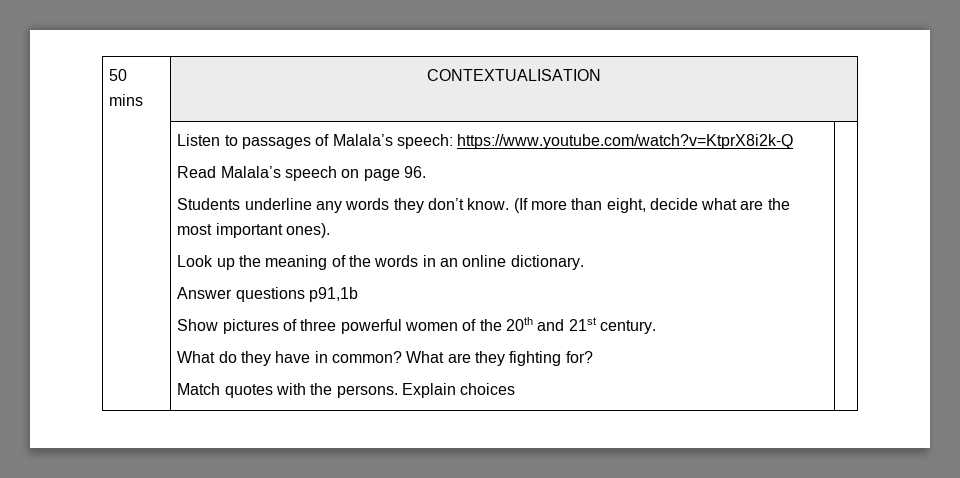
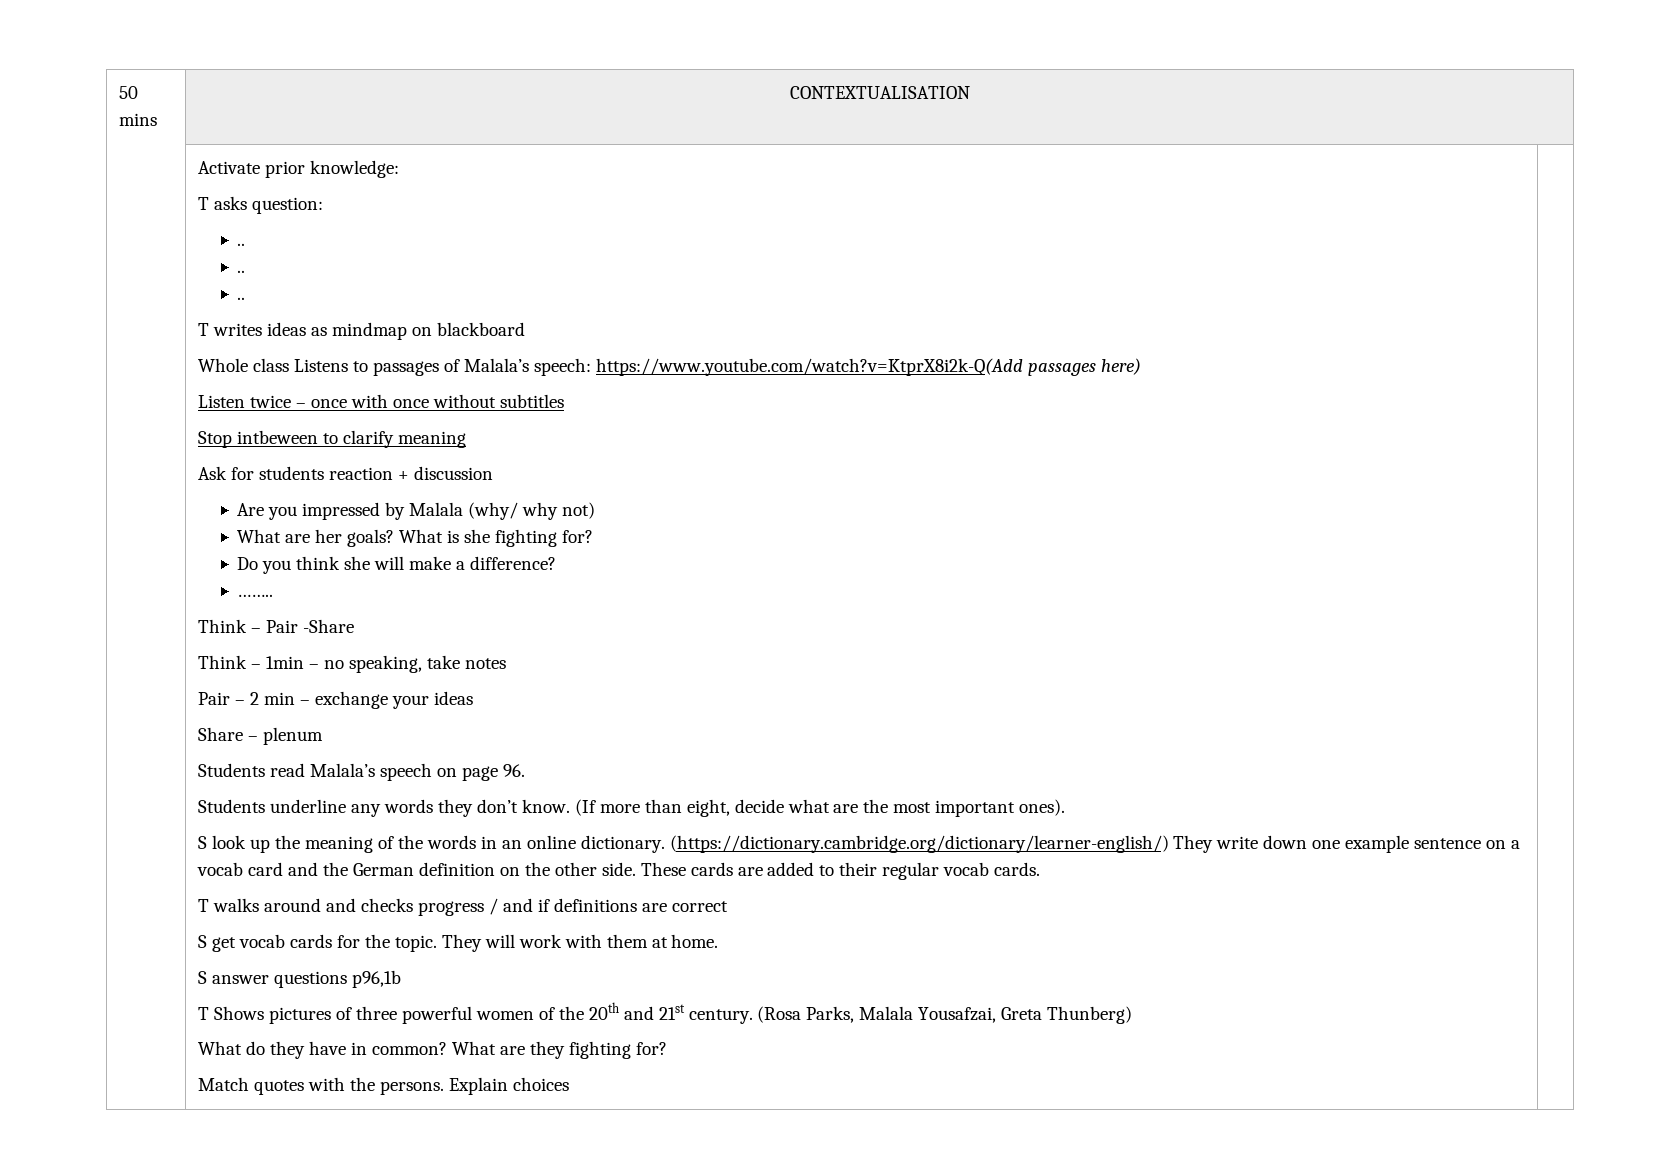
[177,134,221,146] Listen -> [197,160,399,178] [197,196,323,214] [237,243,246,246] [237,270,246,273] [237,297,246,300] [197,322,525,340] [197,358,348,372] Activate prior knowledge: // T asks question: // .. // .. // .. // T writes ideas as mindmap on blackboard // Whole class Listens
[457,134,794,149] [177,166,217,178] https://www.youtube.com/watch?v=KtprX8i2k-Q // Read -> [595,358,1141,376] [197,394,564,408] [197,430,466,448] [197,466,493,480] [237,502,596,520] [237,529,594,547] [237,556,557,574] [237,594,274,597] [197,619,354,633] [197,655,506,673] [197,691,473,709] [197,727,323,745] [197,763,305,777] https://www.youtube.com/watch?v=KtprX8i2k-Q(Add passages here) // Listen twice – once with once without subtitles // Stop intbeween to clarify meaning // Ask for students reaction + discussion // Are you impressed by Malala (why/ why not) // What are her goals? What is she fighting for? // Do you think she will make a difference? // …….. // Think – Pair -Share // Think – 1min – no speaking, take notes // Pair – 2 min – exchange your ideas // Share – plenum // Students read
[177,255,214,267] Look -> [197,835,246,849] S look
[177,287,358,302] [177,319,219,331] // Answer questions p91,1b // Show -> [669,835,1521,853] [196,862,1041,880] [197,898,728,916] [197,934,719,952] [197,970,401,988] [197,1006,264,1020] (https://dictionary.cambridge.org/dictionary/learner-english/) They write down one example sentence on a vocab card and the German definition on the other side. These cards are added to their regular vocab cards. // T walks around and checks progress / and if definitions are correct // S get vocab cards for the topic. They will work with them at home. // S answer questions p96,1b // T Shows
(656, 327) none -> [757,1006,1133,1024] (Rosa Parks, Malala Yousafzai, Greta Thunberg)

